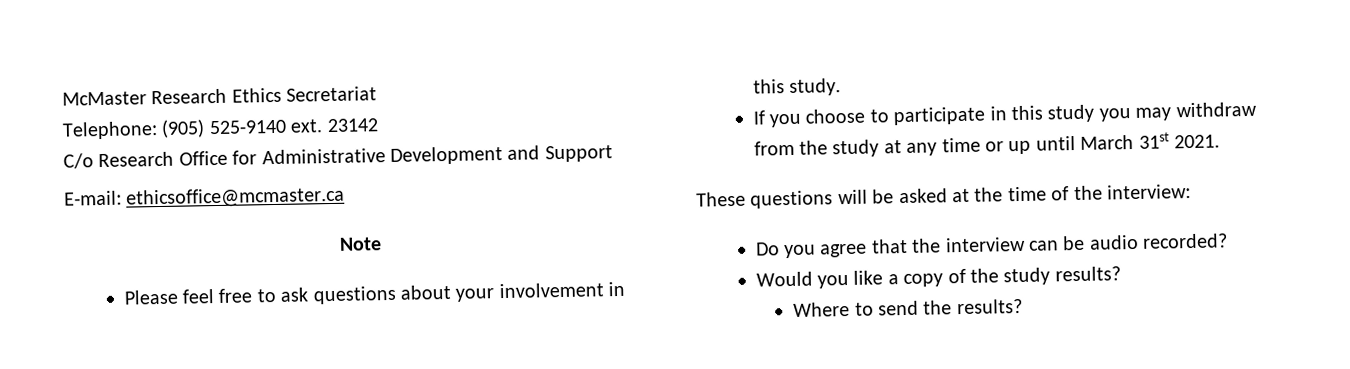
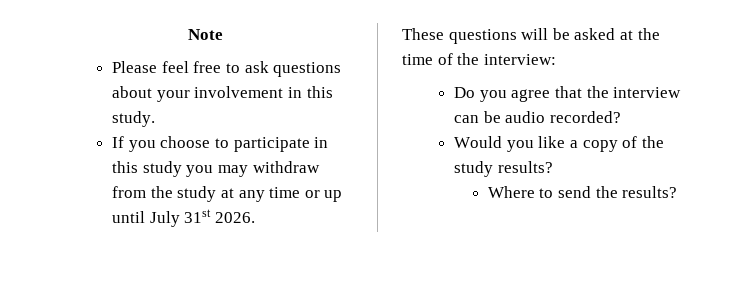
[62,86,378,106] [62,118,379,140] [63,145,613,169] [64,186,346,209] McMaster Research Ethics Secretariat // Telephone: (905) 525-9140 ext. 23142 // C/o Research Office for Administrative Development and Support // E-mail: ethicsoffice@mcmaster.ca // -> (188, 34) none
[1080,132,1220,150] March 31st 2021. -> [149,209,256,227] July 31st 2026.

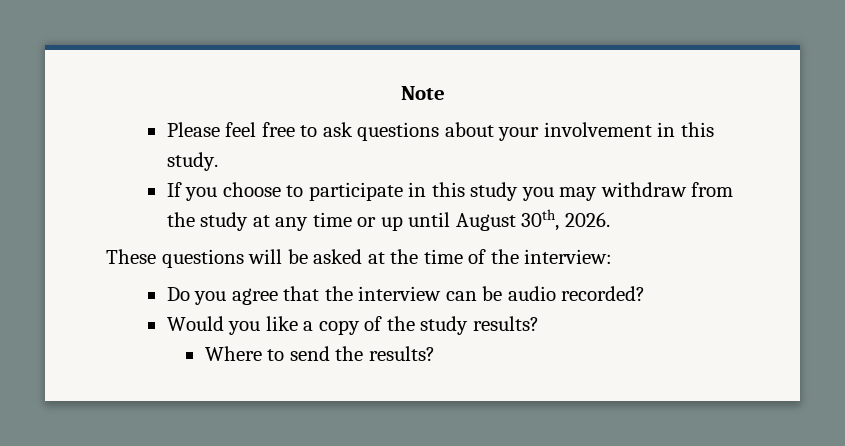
[149,209,212,227] July 31st -> [455,209,560,231] August 30th,

